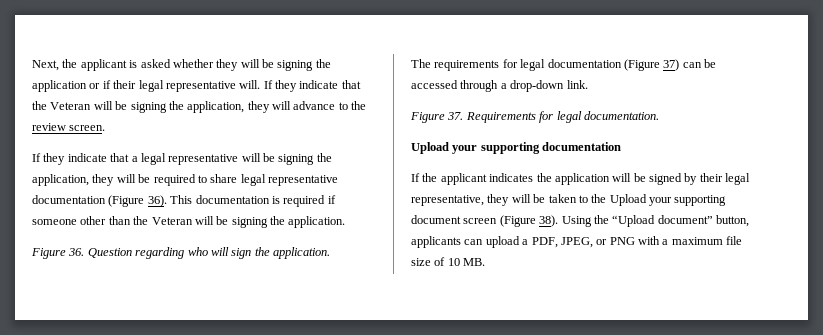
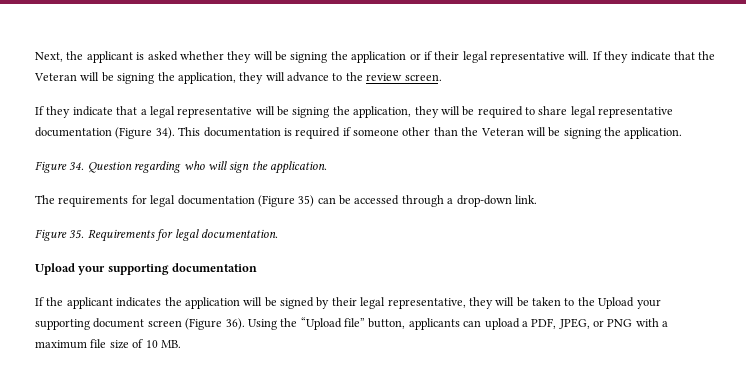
[147,195,167,207] 36). -> [155,127,175,139] 34).
[68,248,85,256] 36. -> [69,162,85,170] 34.
[663,59,680,71] 37) -> [298,195,315,207] 35)
[447,112,464,120] 37. -> [69,230,85,239] 35.
[539,215,559,227] 38). -> [225,318,245,330] 36).
[657,215,713,224] document” -> [344,318,365,327] file”

